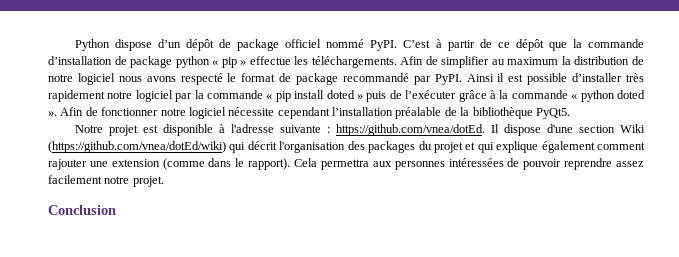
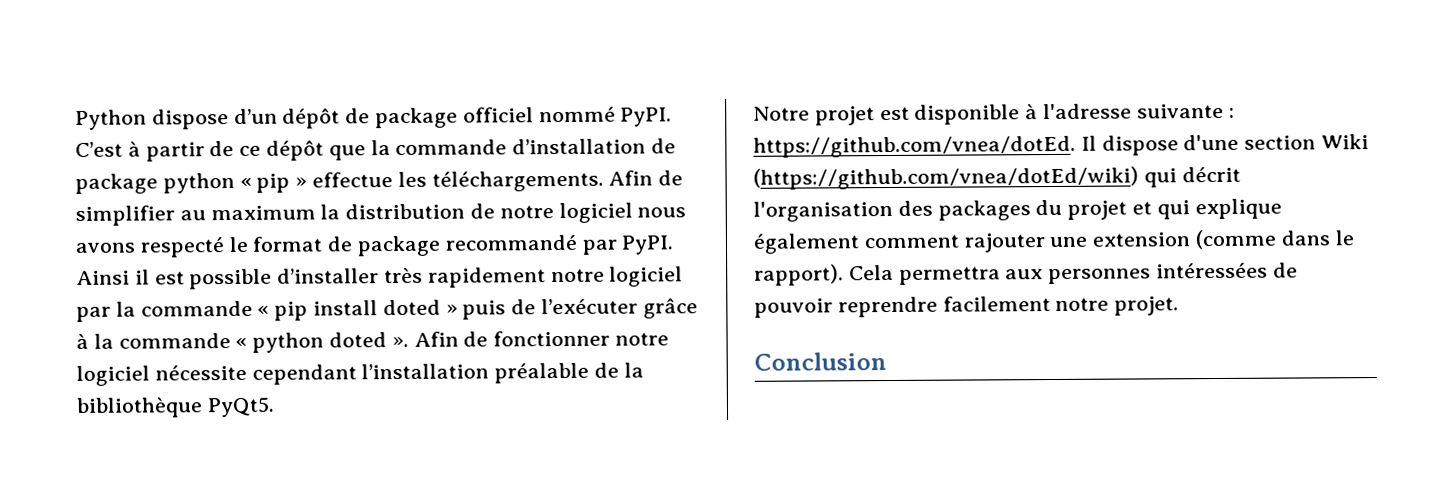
[616,161,645,167] assez -> (938, 307) none

